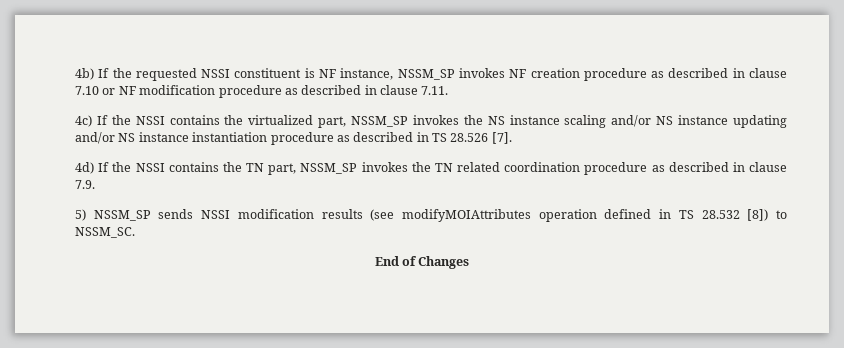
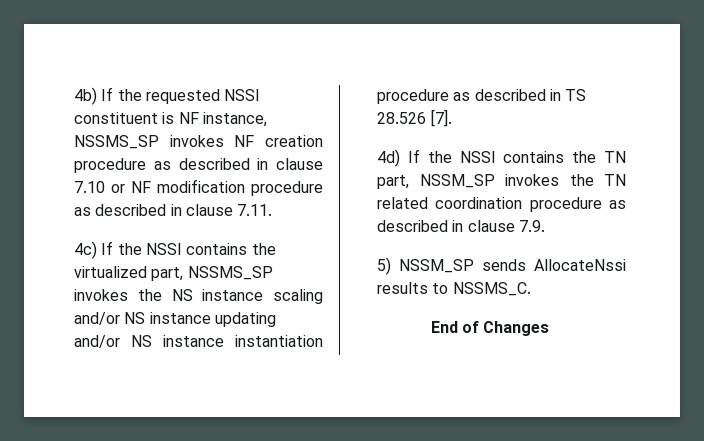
[397,69,455,80] NSSM_SP -> [74,135,160,149] NSSMS_SP
[351,116,409,127] NSSM_SP -> [187,266,273,280] NSSMS_SP
[201,209,787,222] [75,227,136,238] NSSI modification results (see modifyMOIAttributes operation defined in TS 28.532 [8]) to NSSM_SC. -> [534,259,626,271] [377,282,531,296] AllocateNssi results to NSSMS_C.

